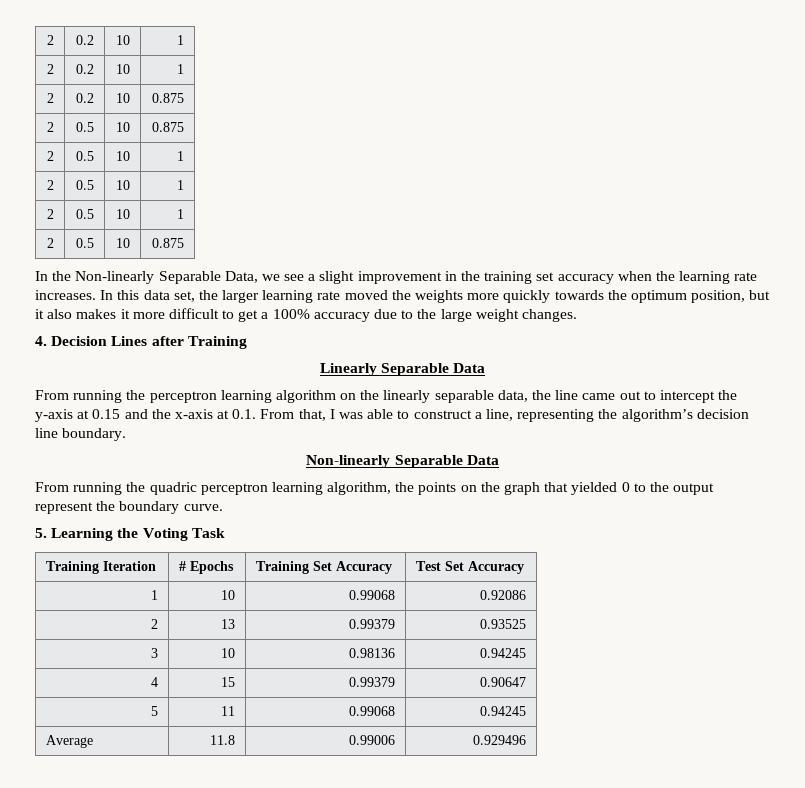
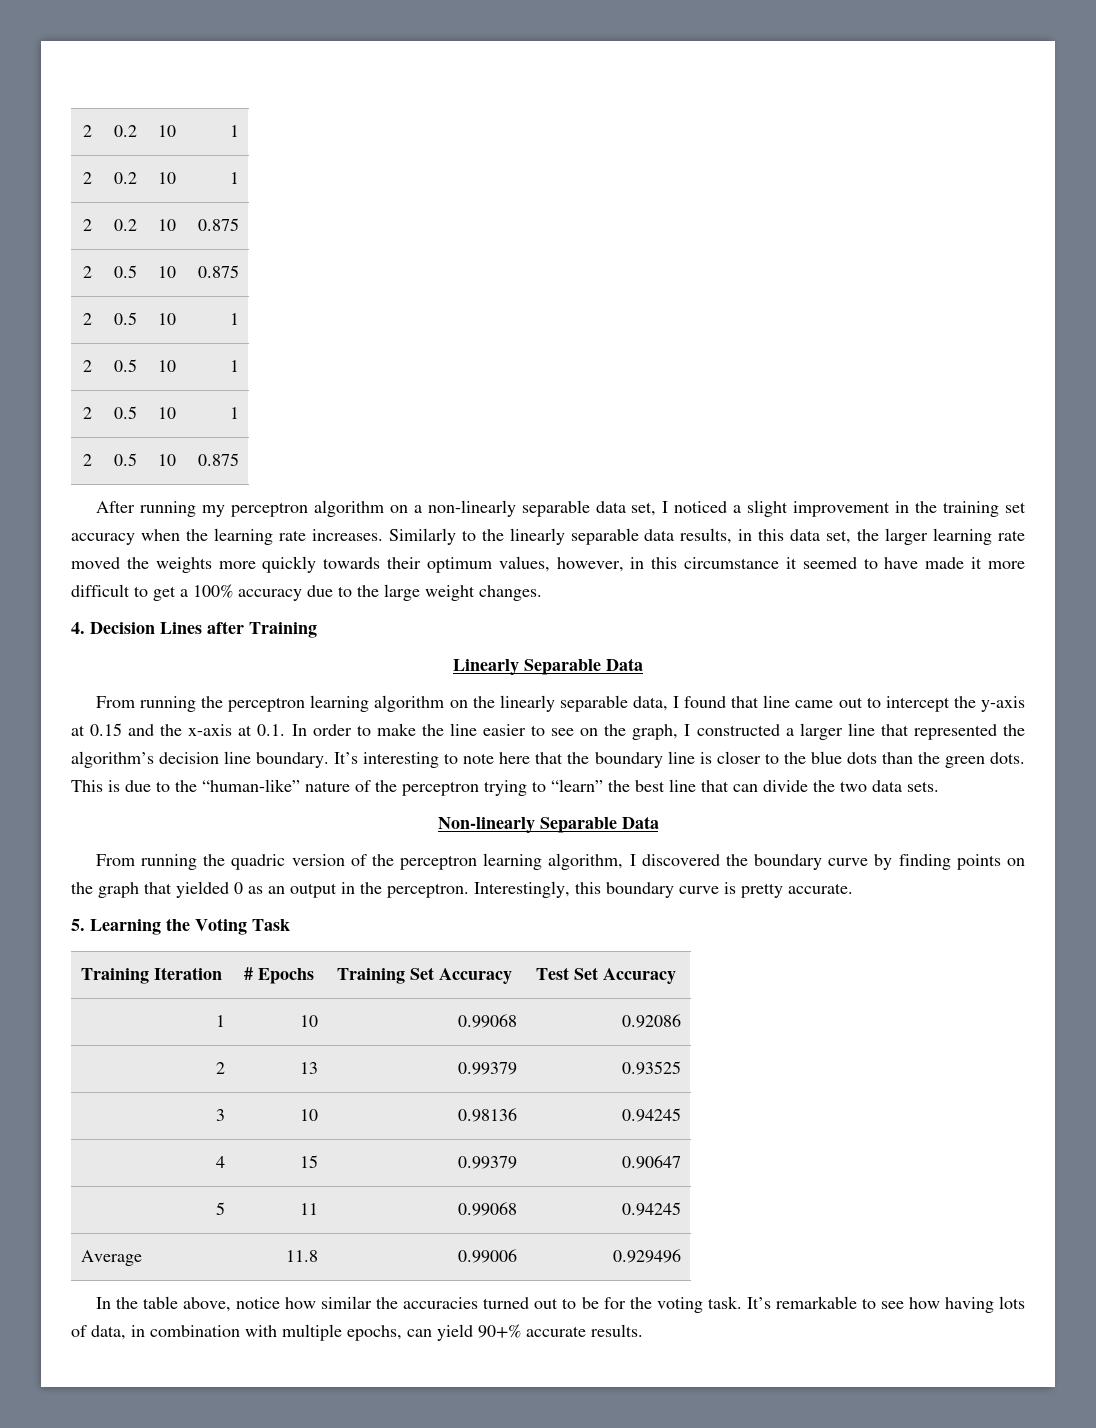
[35,271,305,284] In the Non-linearly Separable Data, we see -> [95,500,728,517] After running my perceptron algorithm on a non-linearly separable data set, I noticed
[100,290,114,300] In -> [388,528,753,545] Similarly to the linearly separable data results, in
[607,290,771,303] [35,309,117,319] the optimum position, but it also makes -> [387,556,965,573] their optimum values, however, in this circumstance it seemed to have made
[532,390,552,400] the -> [673,696,760,708] I found that
[260,409,595,422] From that, I was able to construct a line, representing -> [291,723,997,740] In order to make the line easier to see on the graph, I constructed a larger line that represented
(127, 434) none -> [334,751,1025,768] [71,779,939,796] It’s interesting to note here that the boundary line is closer to the blue dots than the green dots. This is due to the “human-like” nature of the perceptron trying to “learn” the best line that can divide the two data sets.
[200,482,415,495] perceptron learning algorithm, the -> [291,853,951,870] version of the perceptron learning algorithm, I discovered the boundary curve by finding
[633,482,715,495] [35,501,223,514] to the output represent the boundary curve. -> [248,881,853,898] as an output in the perceptron. Interestingly, this boundary curve is pretty accurate.
(527, 740) none -> [95,1296,1026,1313] [71,1324,643,1341] // In the table above, notice how similar the accuracies turned out to be for the voting task. It’s remarkable to see how having lots of data, in combination with multiple epochs, can yield 90+% accurate results.

